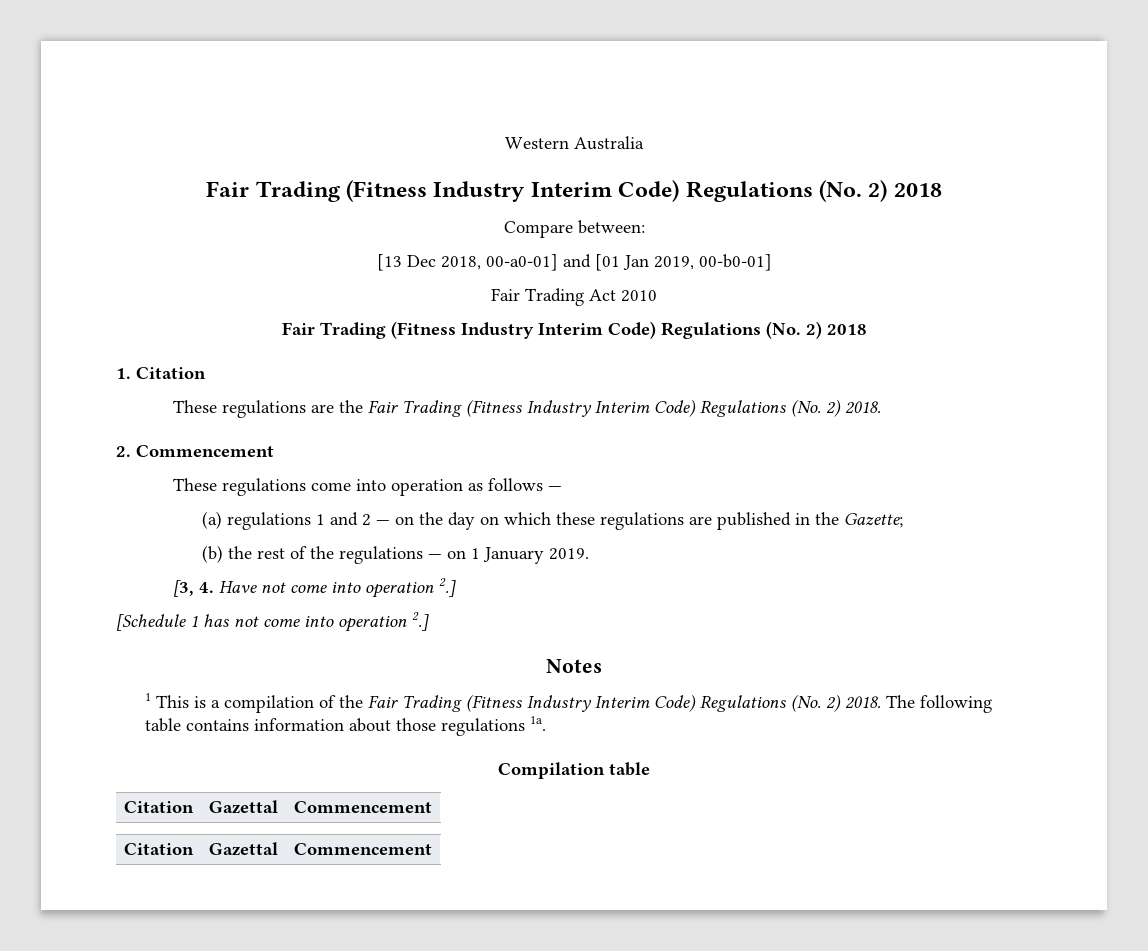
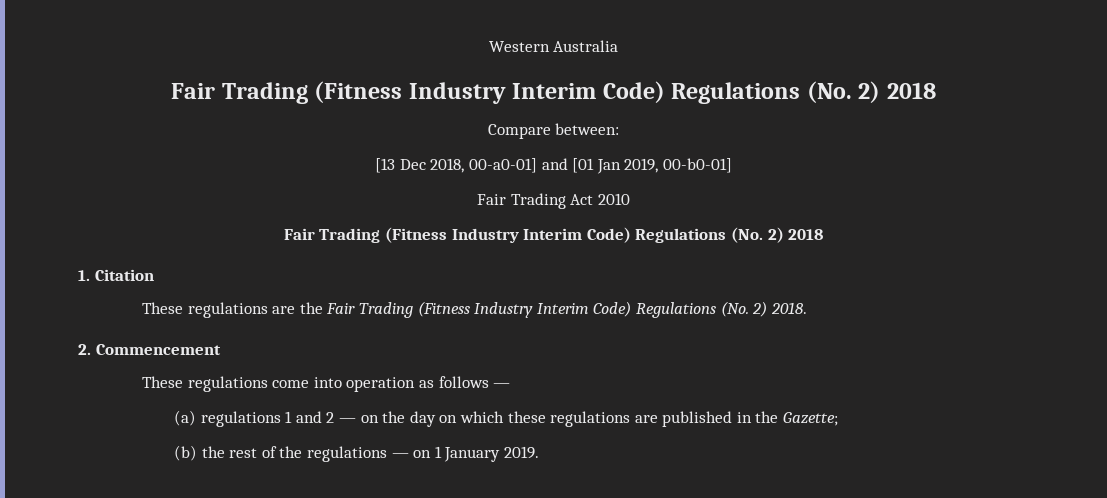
[173,578,457,598] [116,612,429,632] [546,659,602,673] [144,693,992,713] [144,716,546,736] [498,762,650,779] [123,801,194,813] [208,800,278,814] [293,801,432,813] [123,843,194,855] [208,842,278,856] [293,843,432,855] // [3, 4. Have not come into operation 2.] // [Schedule 1 has not come into operation 2.] // Notes // 1 This is a compilation of the Fair Trading (Fitness Industry Interim Code) Regulations (No. 2) 2018. The following table contains information about those regulations 1a. // Compilation table // Citation | Gazettal | Commencement // Citation | Gazettal | Commencement -> (539, 452) none

